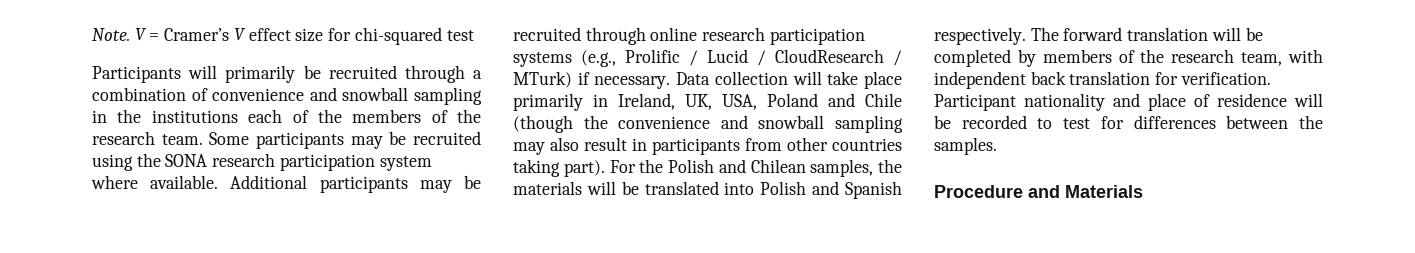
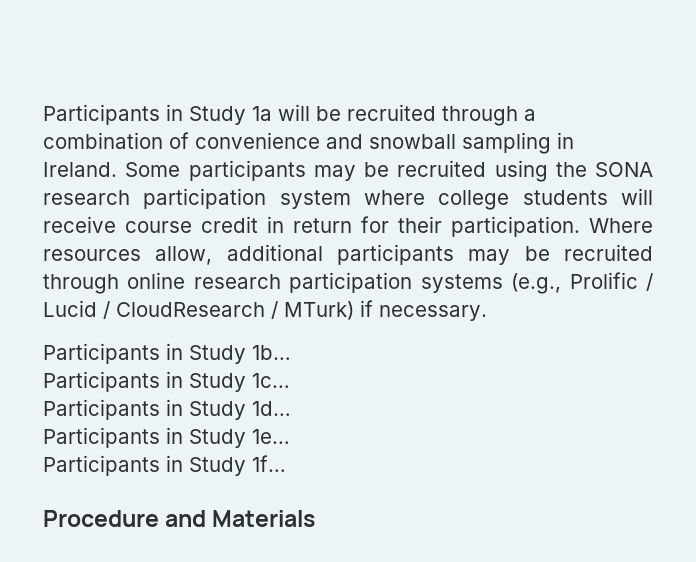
[92,27,474,45] [92,65,296,83] Note. V = Cramer’s V effect size for chi-squared test // Participants will primarily -> [43,104,310,125] Participants in Study 1a will
[117,109,481,123] [92,131,203,145] the institutions each of the members of the research team. -> [43,162,117,177] Ireland.
[150,175,308,189] available. Additional -> [438,188,653,210] [43,216,653,237] [43,244,323,265] college students will receive course credit in return for their participation. Where resources allow, additional
[676,71,902,89] [513,93,902,111] [513,115,903,133] [513,137,902,155] [513,159,902,177] [513,181,902,199] [934,27,1263,45] [934,49,1323,67] [934,71,1271,89] [934,93,1323,111] [934,115,1323,129] [934,137,997,155] Data collection will take place primarily in Ireland, UK, USA, Poland and Chile (though the convenience and snowball sampling may also result in participants from other countries taking part). For the Polish and Chilean samples, the materials will be translated into Polish and Spanish respectively. The forward translation will be completed by members of the research team, with independent back translation for verification. Participant nationality and place of residence will be recorded to test for differences between the samples. -> [43,343,291,364] [43,371,290,392] [43,399,291,420] [43,427,290,448] [43,455,286,476] // Participants in Study 1b… // Participants in Study 1c… // Participants in Study 1d… // Participants in Study 1e… // Participants in Study 1f…

